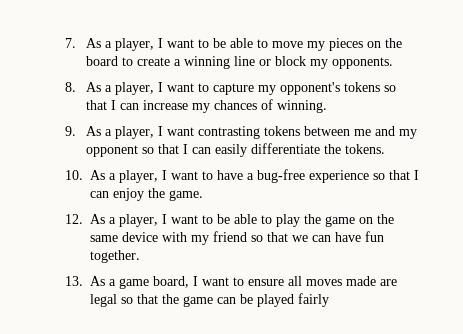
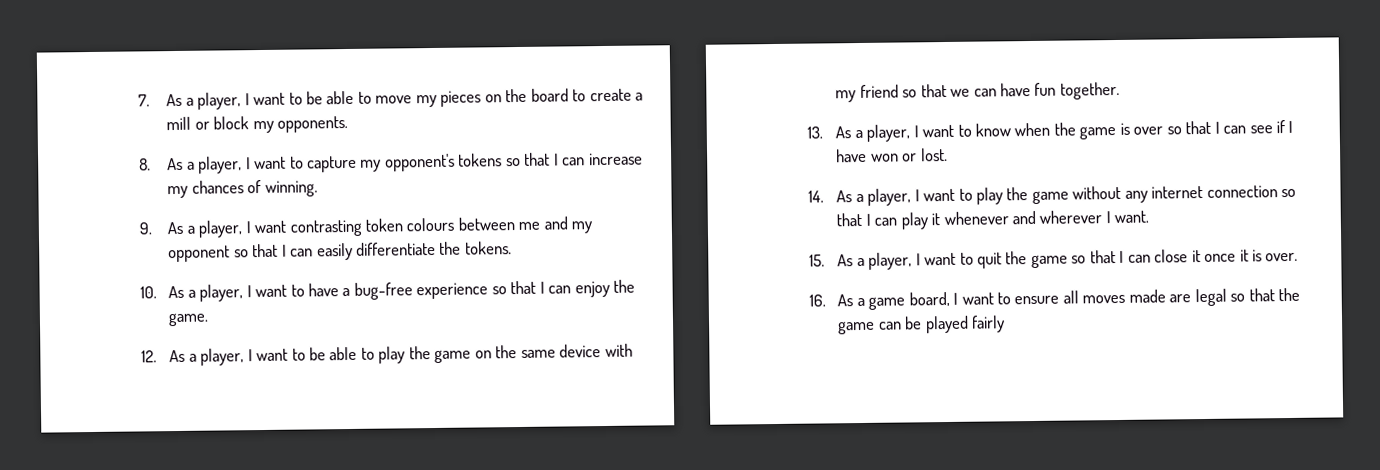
[183,56,255,69] winning line -> [166,116,192,131] mill
[263,126,300,136] tokens -> [365,217,455,232] token colours
(116, 282) none -> [866,120,1294,142] [836,147,948,163] [808,185,1297,206] [836,210,1150,230] [809,249,1299,270] [809,294,865,307] player, I want to know when the game is over so that I can see if I have won or lost. // 14. As a player, I want to play the game without any internet connection so that I can play it whenever and wherever I want. // 15. As a player, I want to quit the game so that I can close it once it is over. // 16. As a

